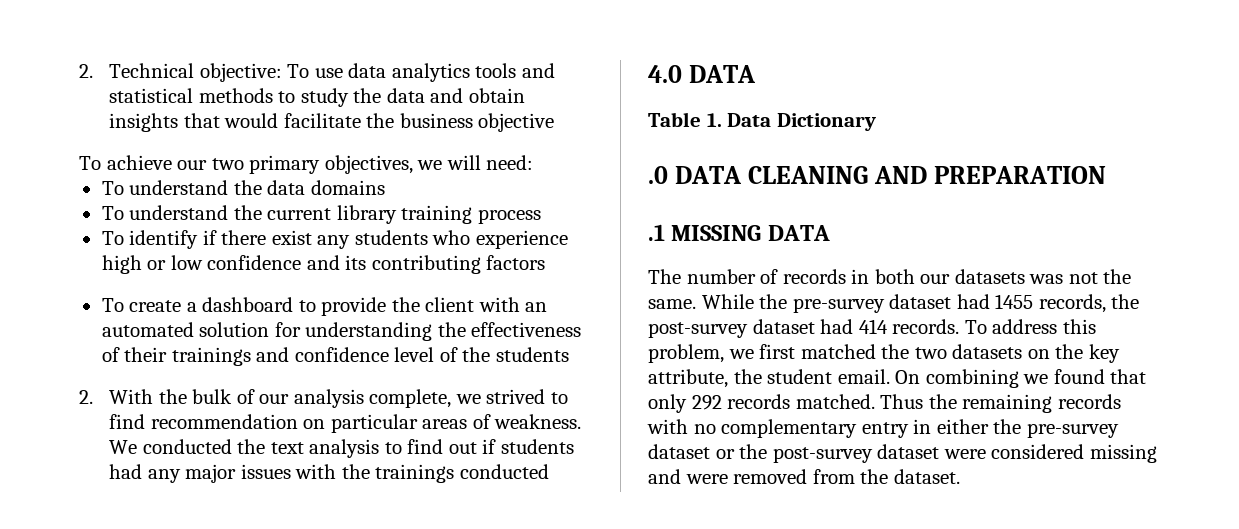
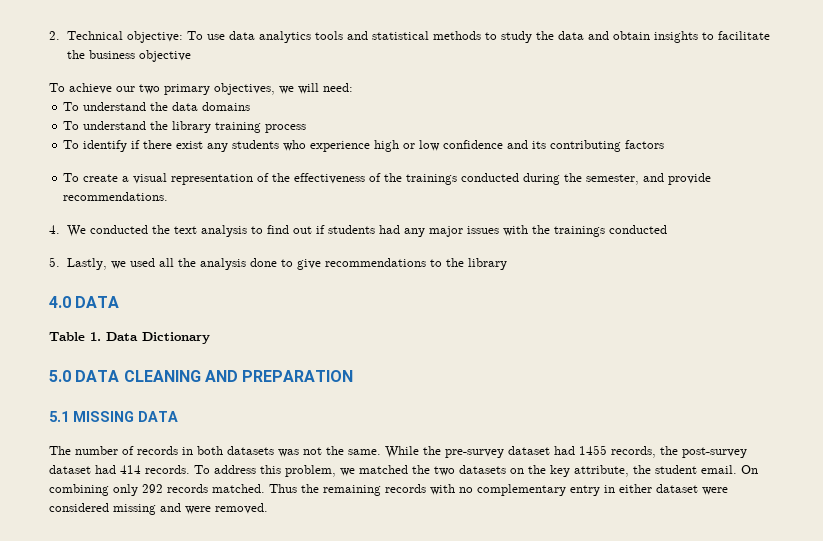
[183,113,279,128] that would -> [702,32,715,40] to
[267,208,332,220] current -> (169, 125) none
[202,297,548,316] [101,322,582,341] [101,347,569,366] [79,389,568,408] [108,414,582,433] dashboard to provide the client with an automated solution for understanding the effectiveness of their trainings and confidence level of the students // 2. With the bulk of our analysis complete, we strived to find recommendation on particular areas of weakness. -> [133,173,712,185] [63,192,169,201] [49,225,60,234] visual representation of the effectiveness of the trainings conducted during the semester, and provide recommendations. // 4.
(549, 471) none -> [49,257,508,270] // 5. Lastly, we used all the analysis done to give recommendations to the library
[648,166,668,184] .0 -> [49,370,71,382] 5.0
[648,224,665,241] .1 -> [49,411,69,422] 5.1
[920,274,951,284] our -> (223, 450) none
[759,344,796,359] first -> (355, 472) none
[1023,369,1147,384] we found that -> (109, 490) none
[993,419,1119,438] [648,444,873,463] the pre-survey dataset or the post-survey -> (652, 488) none
[733,469,960,484] removed from the dataset. -> [215,503,268,514] removed.

